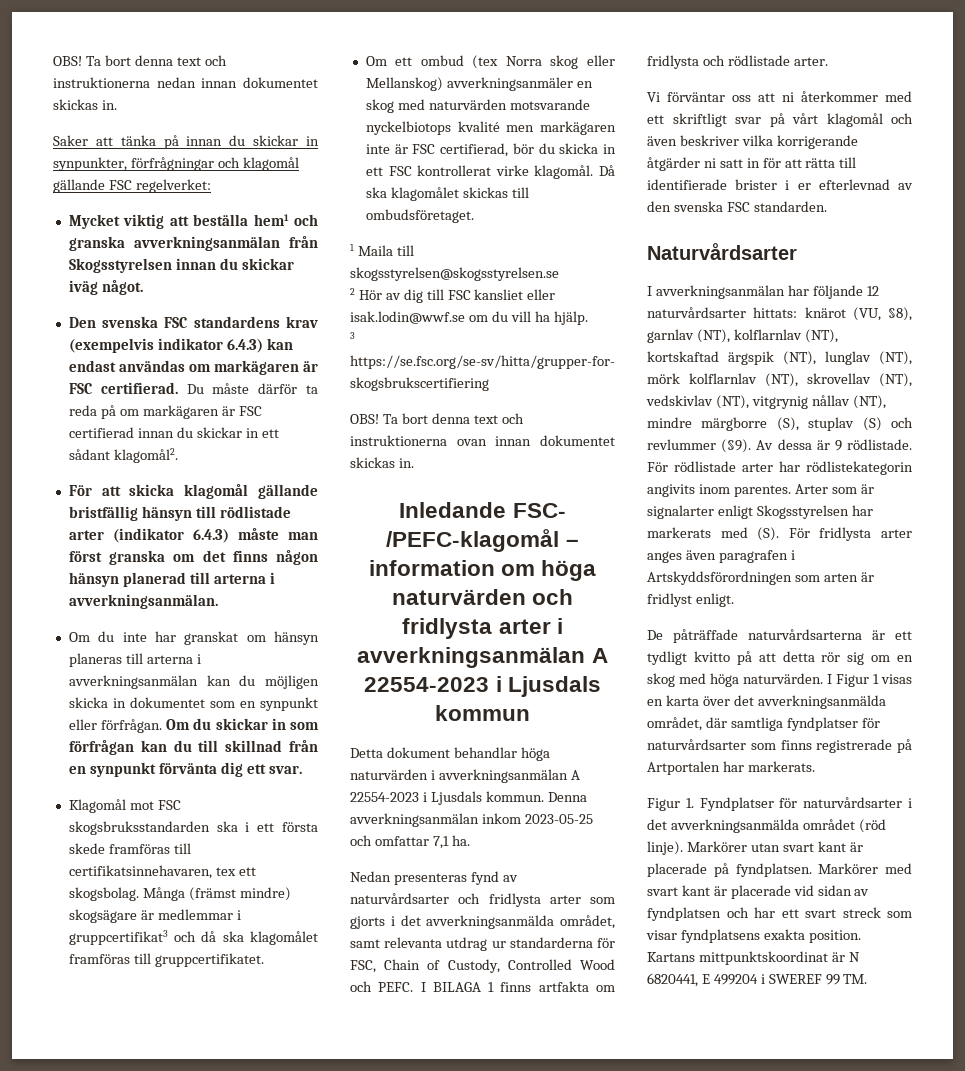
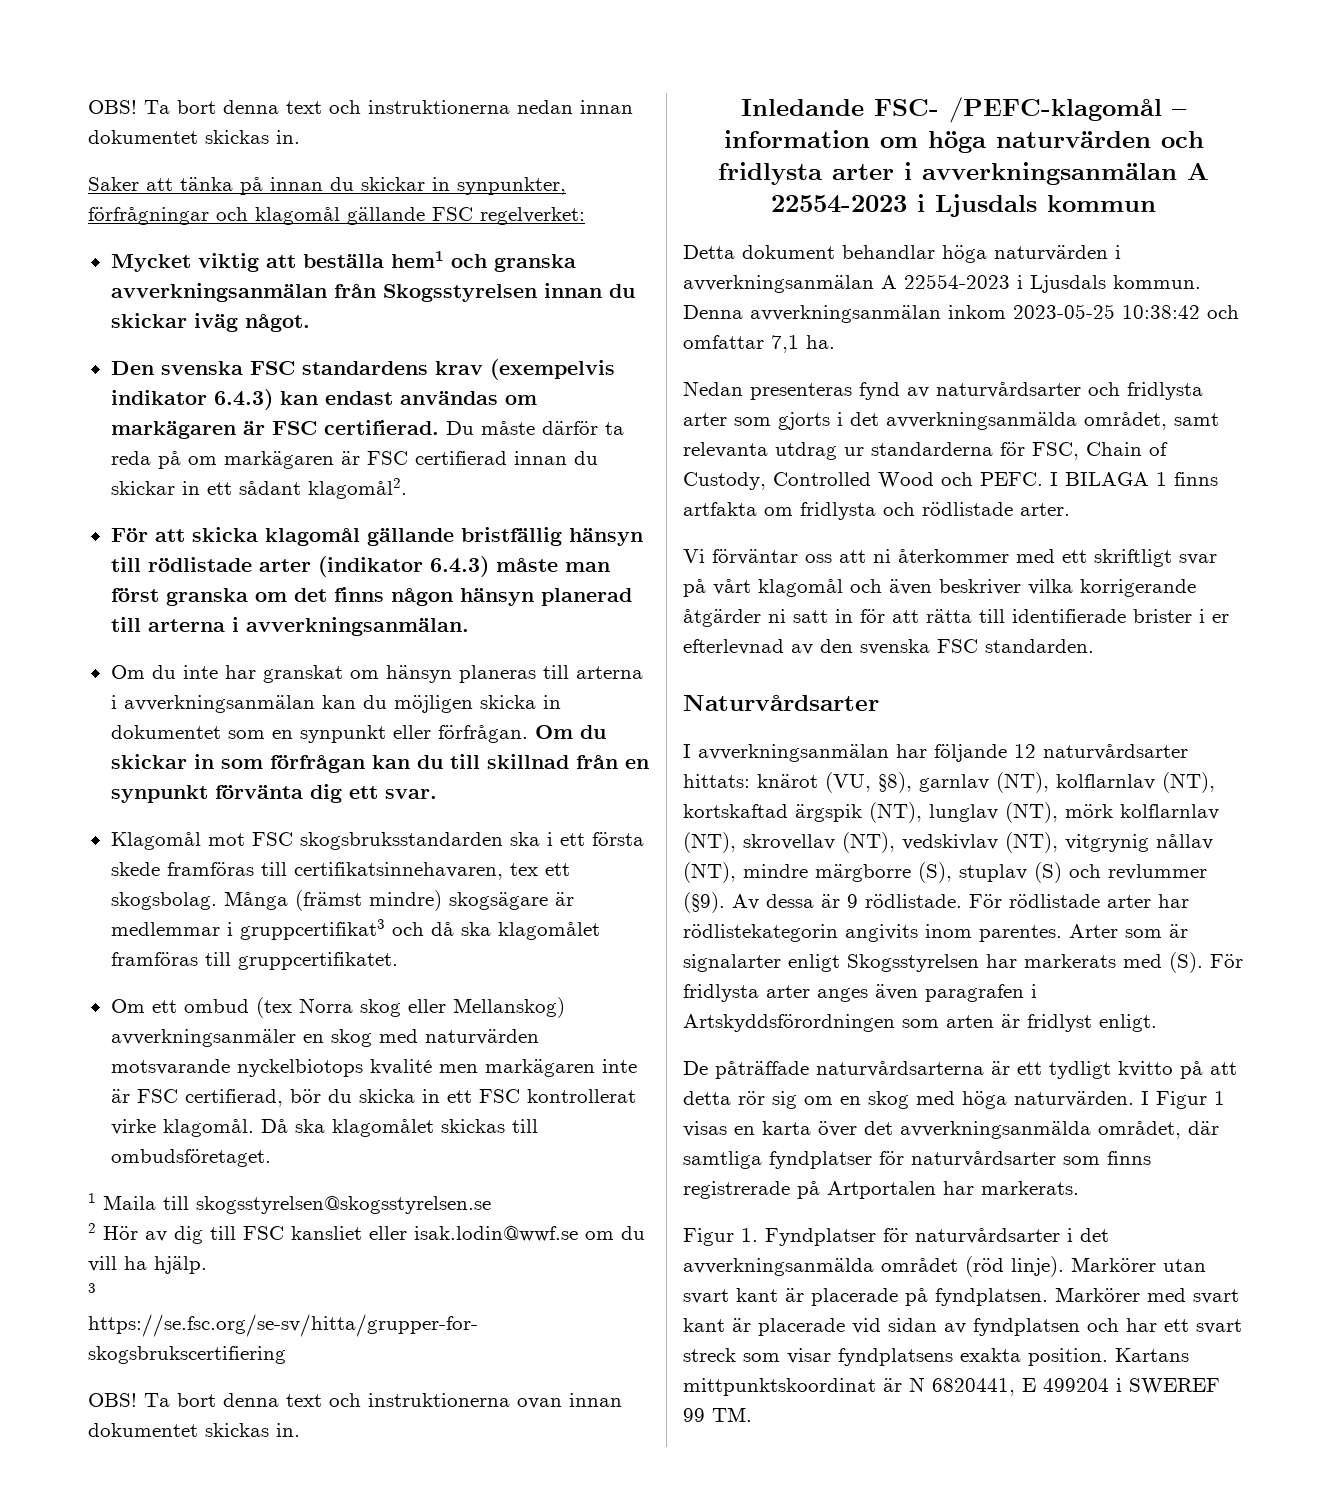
(593, 819) none -> [1122,305,1200,319] 10:38:42

